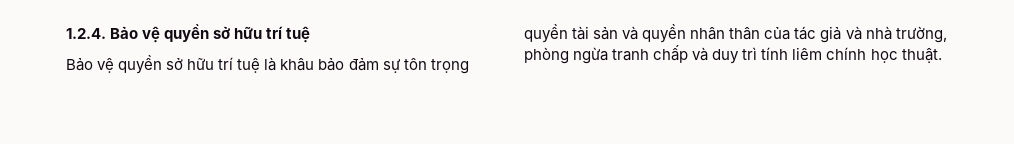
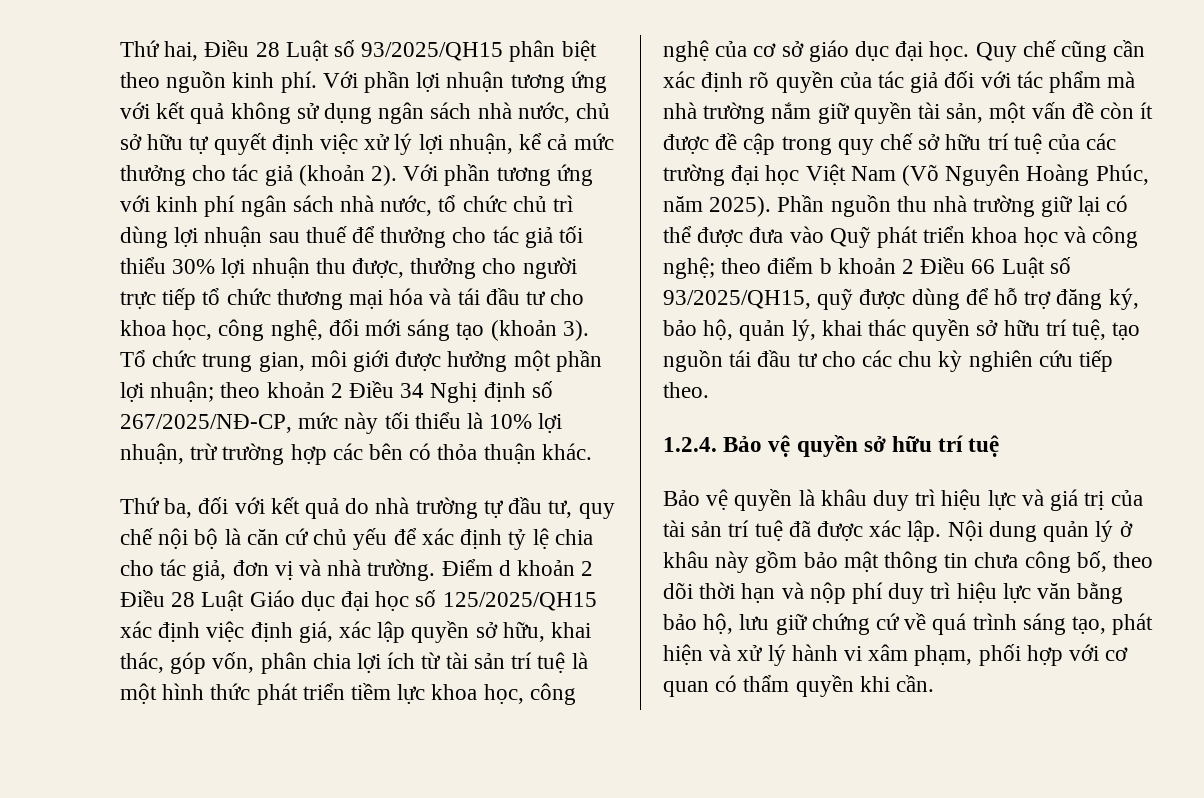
(66, 33) none -> [120,40,597,62] [120,71,607,93] [120,102,611,124] [120,133,614,155] [120,164,593,186] [120,195,574,217] [120,226,584,248] [120,257,577,279] [120,288,585,310] [120,319,589,341] [120,350,602,372] [120,381,553,403] [120,412,563,434] [120,443,592,465] [120,497,615,519] [120,528,593,550] [120,559,594,581] [120,590,597,611] [120,621,592,643] [120,652,588,674] [120,683,576,705] [663,40,1146,62] [663,71,1136,93] [663,102,1154,124] [663,133,1117,155] [663,164,1149,186] [663,195,1128,217] [663,226,1139,248] [663,257,1071,279] [663,288,1139,310] [663,319,1141,341] [663,350,1114,372] [663,382,709,398] Thứ hai, Điều 28 Luật số 93/2025/QH15 phân biệt theo nguồn kinh phí. Với phần lợi nhuận tương ứng với kết quả không sử dụng ngân sách nhà nước, chủ sở hữu tự quyết định việc xử lý lợi nhuận, kể cả mức thưởng cho tác giả (khoản 2). Với phần tương ứng với kinh phí ngân sách nhà nước, tổ chức chủ trì dùng lợi nhuận sau thuế để thưởng cho tác giả tối thiểu 30% lợi nhuận thu được, thưởng cho người trực tiếp tổ chức thương mại hóa và tái đầu tư cho khoa học, công nghệ, đổi mới sáng tạo (khoản 3). Tổ chức trung gian, môi giới được hưởng một phần lợi nhuận; theo khoản 2 Điều 34 Nghị định số 267/2025/NĐ-CP, mức này tối thiểu là 10% lợi nhuận, trừ trường hợp các bên có thỏa thuận khác. // Thứ ba, đối với kết quả do nhà trường tự đầu tư, quy chế nội bộ là căn cứ chủ yếu để xác định tỷ lệ chia cho tác giả, đơn vị và nhà trường. Điểm d khoản 2 Điều 28 Luật Giáo dục đại học số 125/2025/QH15 xác định việc định giá, xác lập quyền sở hữu, khai thác, góp vốn, phân chia lợi ích từ tài sản trí tuệ là một hình thức phát triển tiềm lực khoa học, công nghệ của cơ sở giáo dục đại học. Quy chế cũng cần xác định rõ quyền của tác giả đối với tác phẩm mà nhà trường nắm giữ quyền tài sản, một vấn đề còn ít được đề cập trong quy chế sở hữu trí tuệ của các trường đại học Việt Nam (Võ Nguyên Hoàng Phúc, năm 2025). Phần nguồn thu nhà trường giữ lại có thể được đưa vào Quỹ phát triển khoa học và công nghệ; theo điểm b khoản 2 Điều 66 Luật số 93/2025/QH15, quỹ được dùng để hỗ trợ đăng ký, bảo hộ, quản lý, khai thác quyền sở hữu trí tuệ, tạo nguồn tái đầu tư cho các chu kỳ nghiên cứu tiếp theo. //
[166,57,469,74] [524,24,947,43] [524,45,942,64] sở hữu trí tuệ là khâu bảo đảm sự tôn trọng quyền tài sản và quyền nhân thân của tác giả và nhà trường, phòng ngừa tranh chấp và duy trì tính liêm chính học thuật. -> [798,489,1143,511] [663,520,1133,542] [663,551,1154,573] [663,582,1124,604] [663,613,1154,635] [663,644,1129,666] [663,675,935,697] là khâu duy trì hiệu lực và giá trị của tài sản trí tuệ đã được xác lập. Nội dung quản lý ở khâu này gồm bảo mật thông tin chưa công bố, theo dõi thời hạn và nộp phí duy trì hiệu lực văn bằng bảo hộ, lưu giữ chứng cứ về quá trình sáng tạo, phát hiện và xử lý hành vi xâm phạm, phối hợp với cơ quan có thẩm quyền khi cần.

